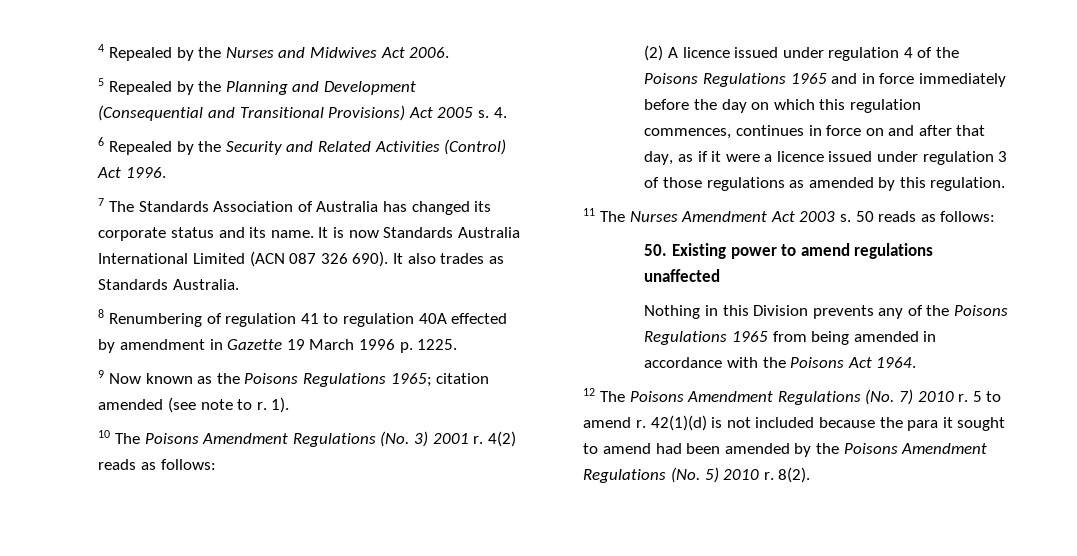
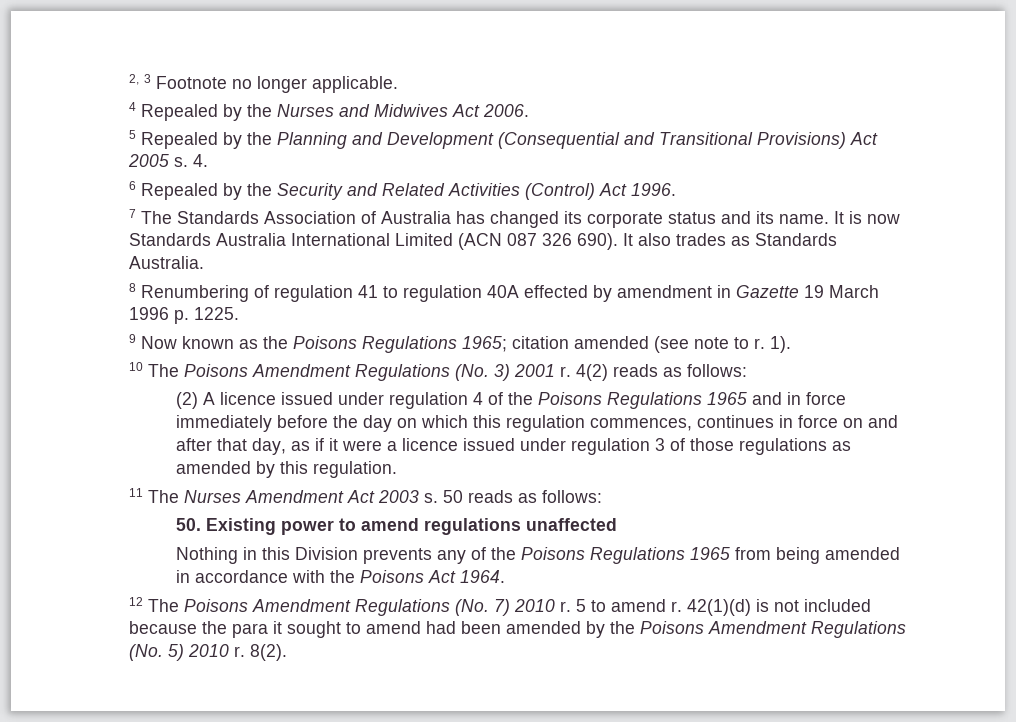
(98, 48) none -> [128,74,398,93] 2, 3 Footnote no longer applicable. //

